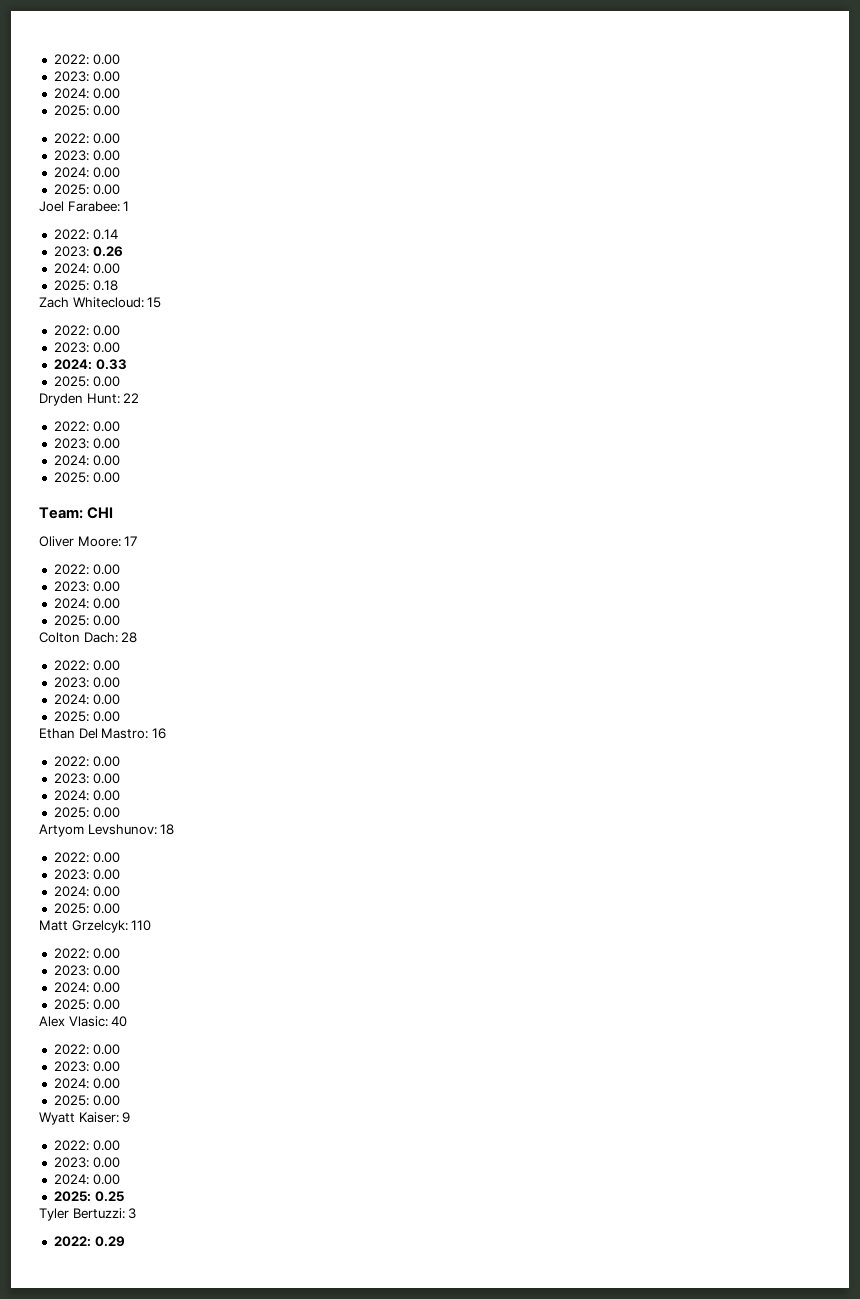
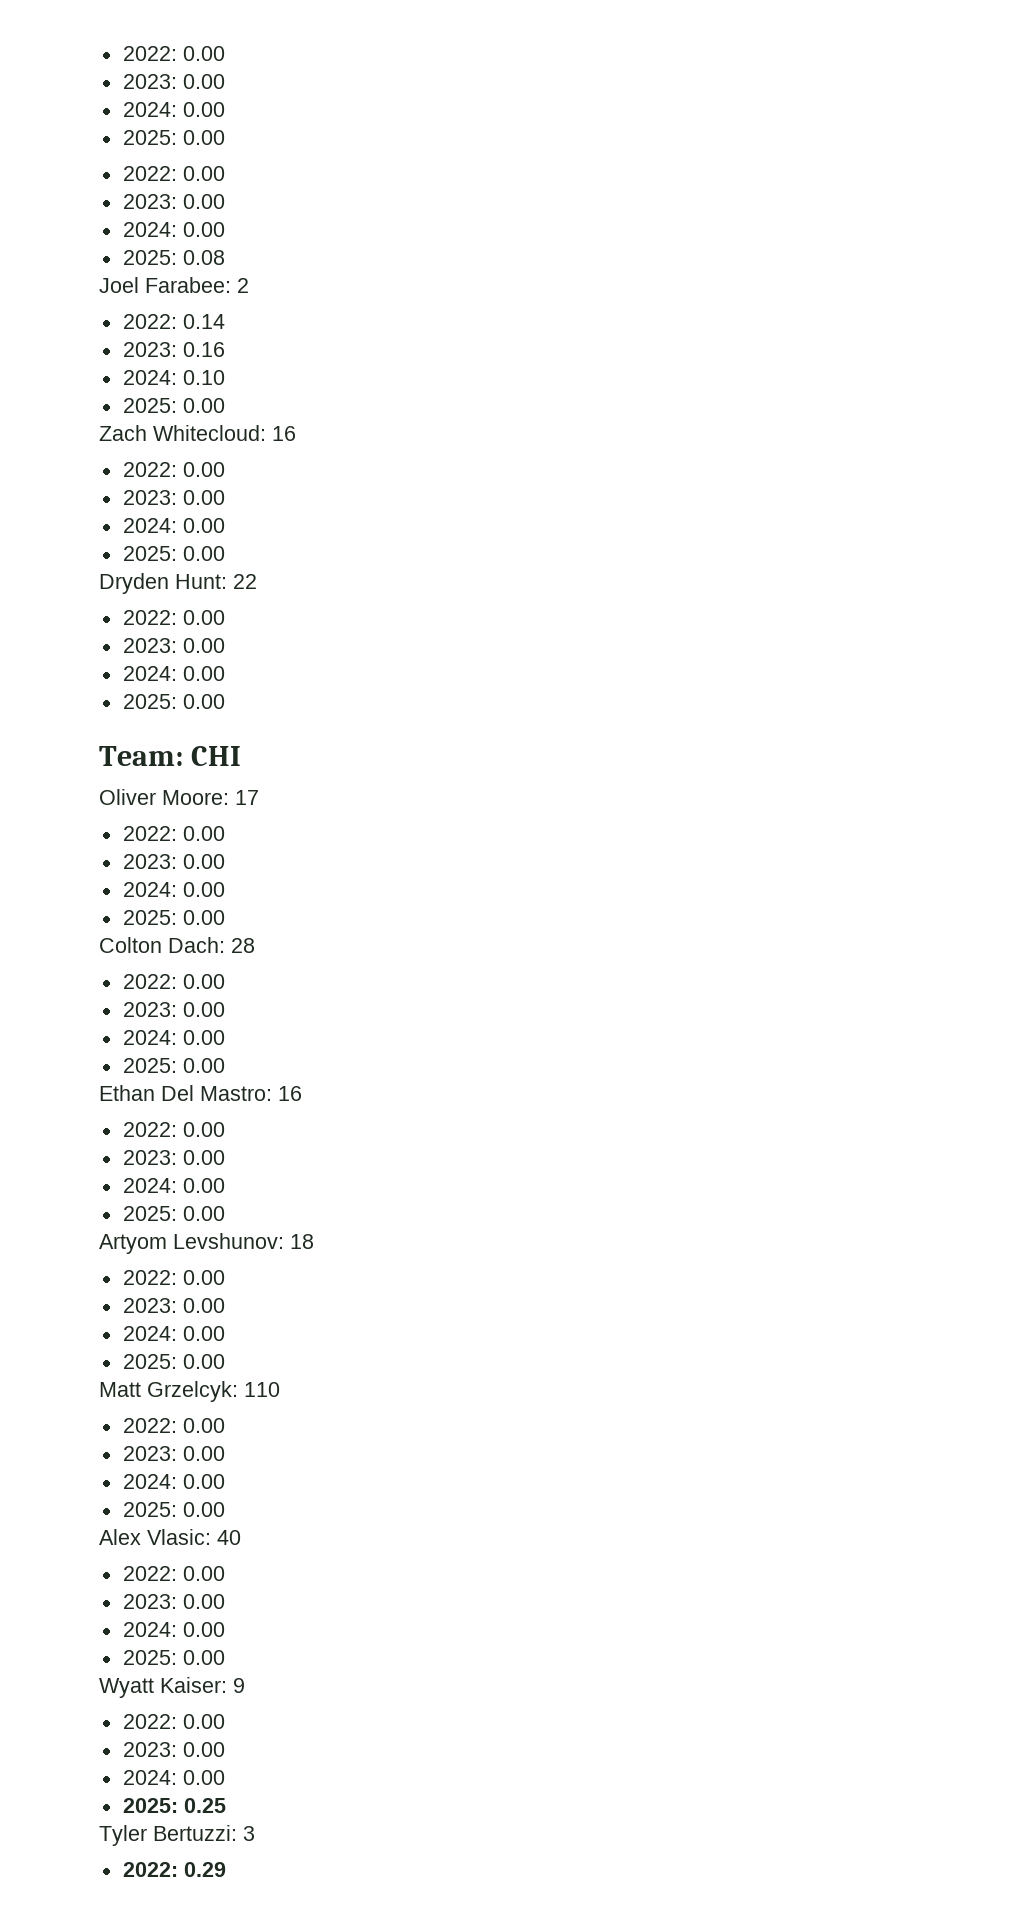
[92,184,120,195] 0.00 -> [182,250,225,265] 0.08
[123,201,130,211] 1 -> [237,278,249,293] 2
[92,246,123,257] [53,263,120,274] [53,280,118,291] 0.26 // 2024: 0.00 // 2025: 0.18 -> [182,342,225,357] [122,370,225,385] [122,398,225,413] 0.16 // 2024: 0.10 // 2025: 0.00
[147,297,162,308] [53,325,120,336] [53,342,120,353] [53,359,127,370] 15 // 2022: 0.00 // 2023: 0.00 // 2024: 0.33 -> [272,426,296,441] [122,462,225,477] [122,490,225,505] [122,518,225,533] 16 // 2022: 0.00 // 2023: 0.00 // 2024: 0.00

